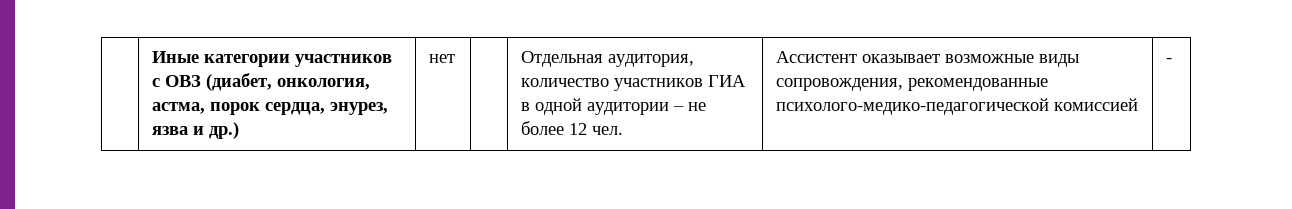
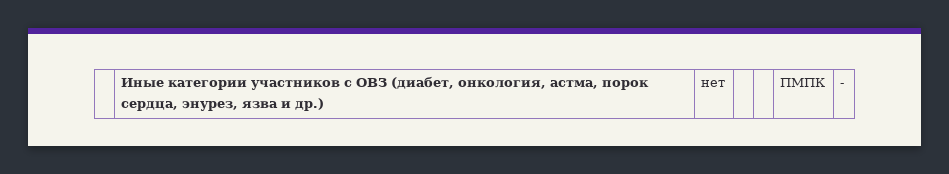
[520,51,694,67] [520,75,746,91] [520,98,706,115] [520,121,623,135] [775,51,1079,67] [775,78,1048,91] [775,98,1138,115] Отдельная аудитория, количество участников ГИА в одной аудитории – не более 12 чел. | Ассистент оказывает возможные виды сопровождения, рекомендованные психолого-медико-педагогической комиссией -> [780,78,826,87] | ПМПК

